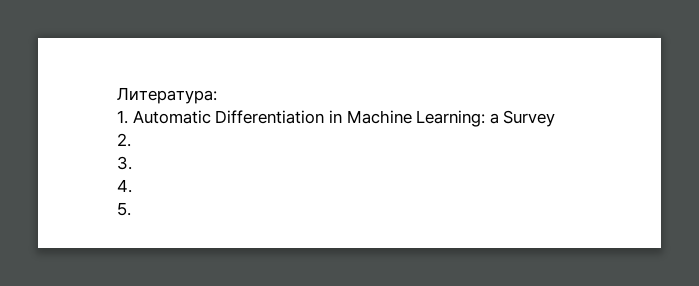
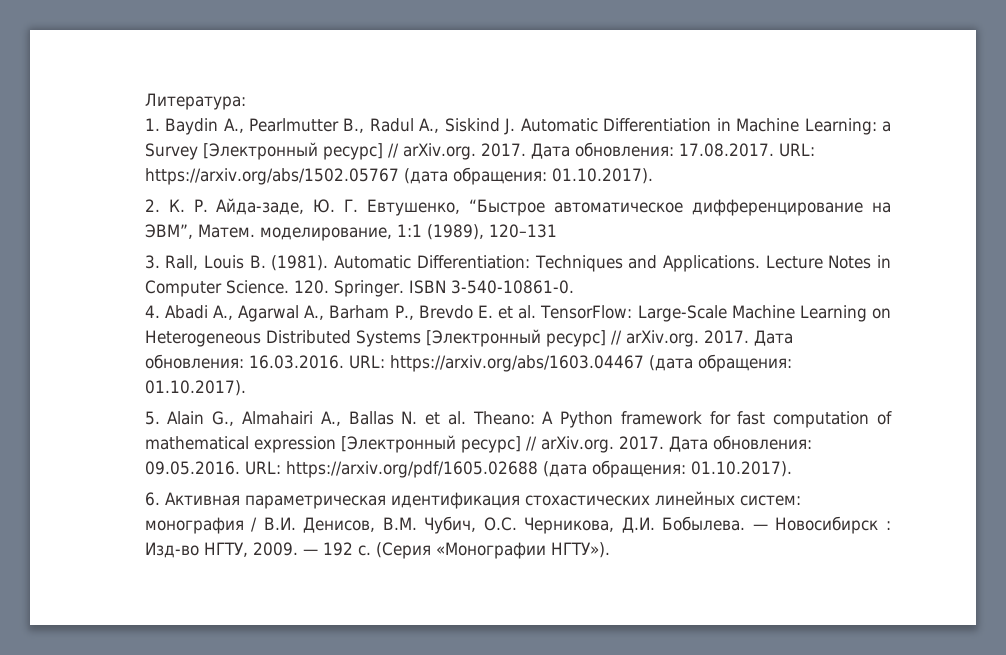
(129, 117) none -> [165,118,516,135] Baydin A., Pearlmutter B., Radul A., Siskind J.
[117,133,132,147] [117,156,133,170] [117,179,133,193] [117,202,132,216] // 2. // 3. // 4. // 5. -> [202,142,815,160] [144,167,653,185] [144,198,891,216] [144,224,557,241] [144,255,891,272] [144,280,574,297] [144,305,892,322] [144,329,793,347] [144,354,792,372] [144,380,246,396] [144,411,892,428] [144,435,812,453] [144,460,792,478] [144,491,801,509] [144,516,891,534] [144,542,610,559] [Электронный ресурс] // arXiv.org. 2017. Дата обновления: 17.08.2017. URL: https://arxiv.org/abs/1502.05767 (дата обращения: 01.10.2017). // 2. К. Р. Айда-заде, Ю. Г. Евтушенко, “Быстрое автоматическое дифференцирование на ЭВМ”, Матем. моделирование, 1:1 (1989), 120–131 // 3. Rall, Louis B. (1981). Automatic Differentiation: Techniques and Applications. Lecture Notes in Computer Science. 120. Springer. ISBN 3-540-10861-0. // 4. Abadi A., Agarwal A., Barham P., Brevdo E. et al. TensorFlow: Large-Scale Machine Learning on Heterogeneous Distributed Systems [Электронный ресурс] // arXiv.org. 2017. Дата обновления: 16.03.2016. URL: https://arxiv.org/abs/1603.04467 (дата обращения: 01.10.2017). // 5. Alain G., Almahairi A., Ballas N. et al. Theano: A Python framework for fast computation of mathematical expression [Электронный ресурс] // arXiv.org. 2017. Дата обновления: 09.05.2016. URL: https://arxiv.org/pdf/1605.02688 (дата обращения: 01.10.2017). // 6. Активная параметрическая идентификация стохастических линейных систем: монография / В.И. Денисов, В.М. Чубич, О.С. Черникова, Д.И. Бобылева. — Новосибирск : Изд-во НГТУ, 2009. — 192 с. (Серия «Монографии НГТУ»).

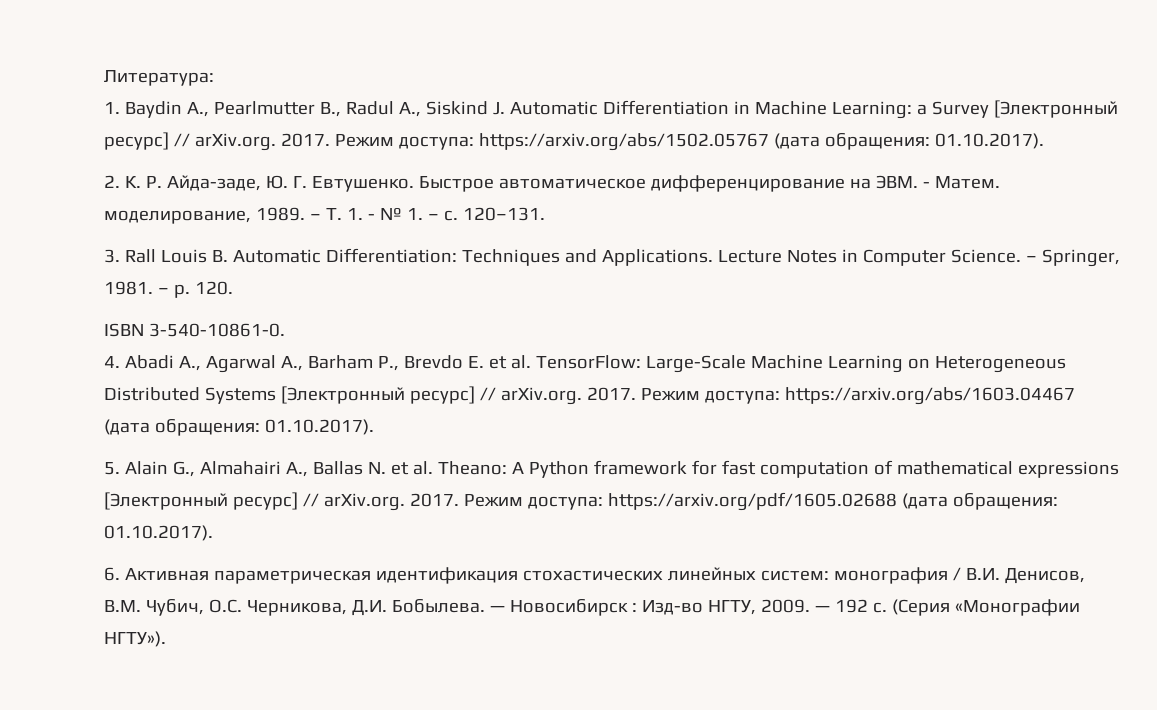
[530,142,815,159] Дата обновления: 17.08.2017. URL: -> [334,134,474,150] Режим доступа:
[367,199,546,216] Евтушенко, “Быстрое -> [311,176,494,192] Евтушенко. Быстрое
[144,224,557,241] ЭВМ”, Матем. моделирование, 1:1 (1989), 120–131 -> [875,175,1000,189] [103,207,545,224] ЭВМ. - Матем. моделирование, 1989. – Т. 1. - № 1. – с. 120–131.
[165,255,199,270] Rall, -> [124,249,156,263] Rall
[271,255,329,271] (1981). -> (228, 256) none
(289, 287) none -> [1025,249,1120,267] [103,281,190,298] – Springer, 1981. – p.
[333,280,404,297] Springer. -> (233, 288) //
[753,330,793,346] [144,354,385,369] Дата обновления: 16.03.2016. URL: -> [640,388,780,404] Режим доступа:
[253,435,812,453] [144,461,281,475] expression [Электронный ресурс] // arXiv.org. 2017. Дата обновления: 09.05.2016. URL: -> [1017,461,1119,478] [103,492,603,511] expressions [Электронный ресурс] // arXiv.org. 2017. Режим доступа:

